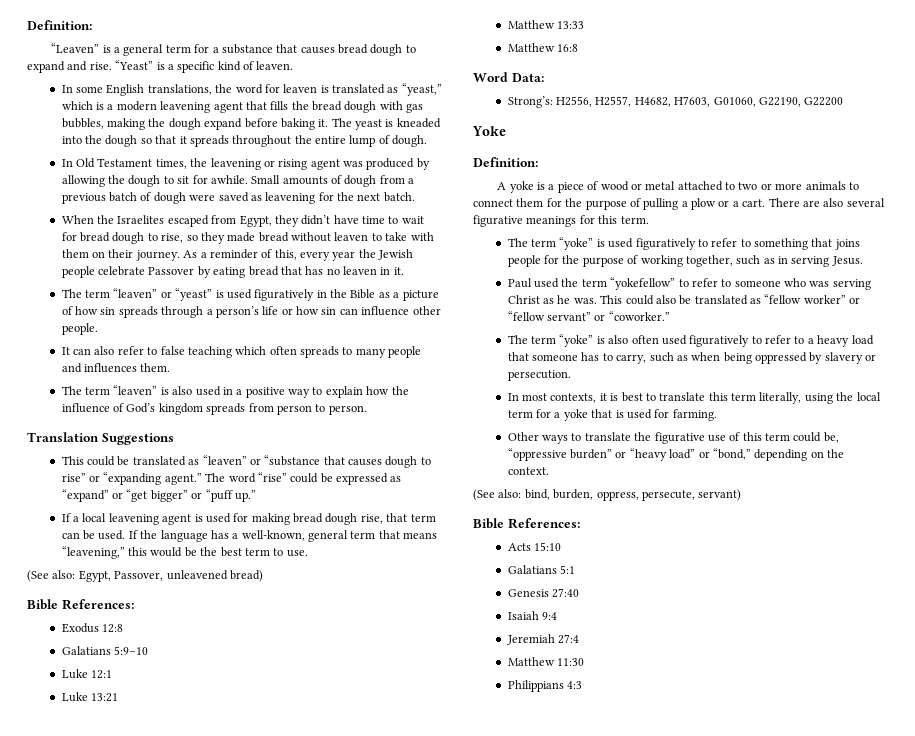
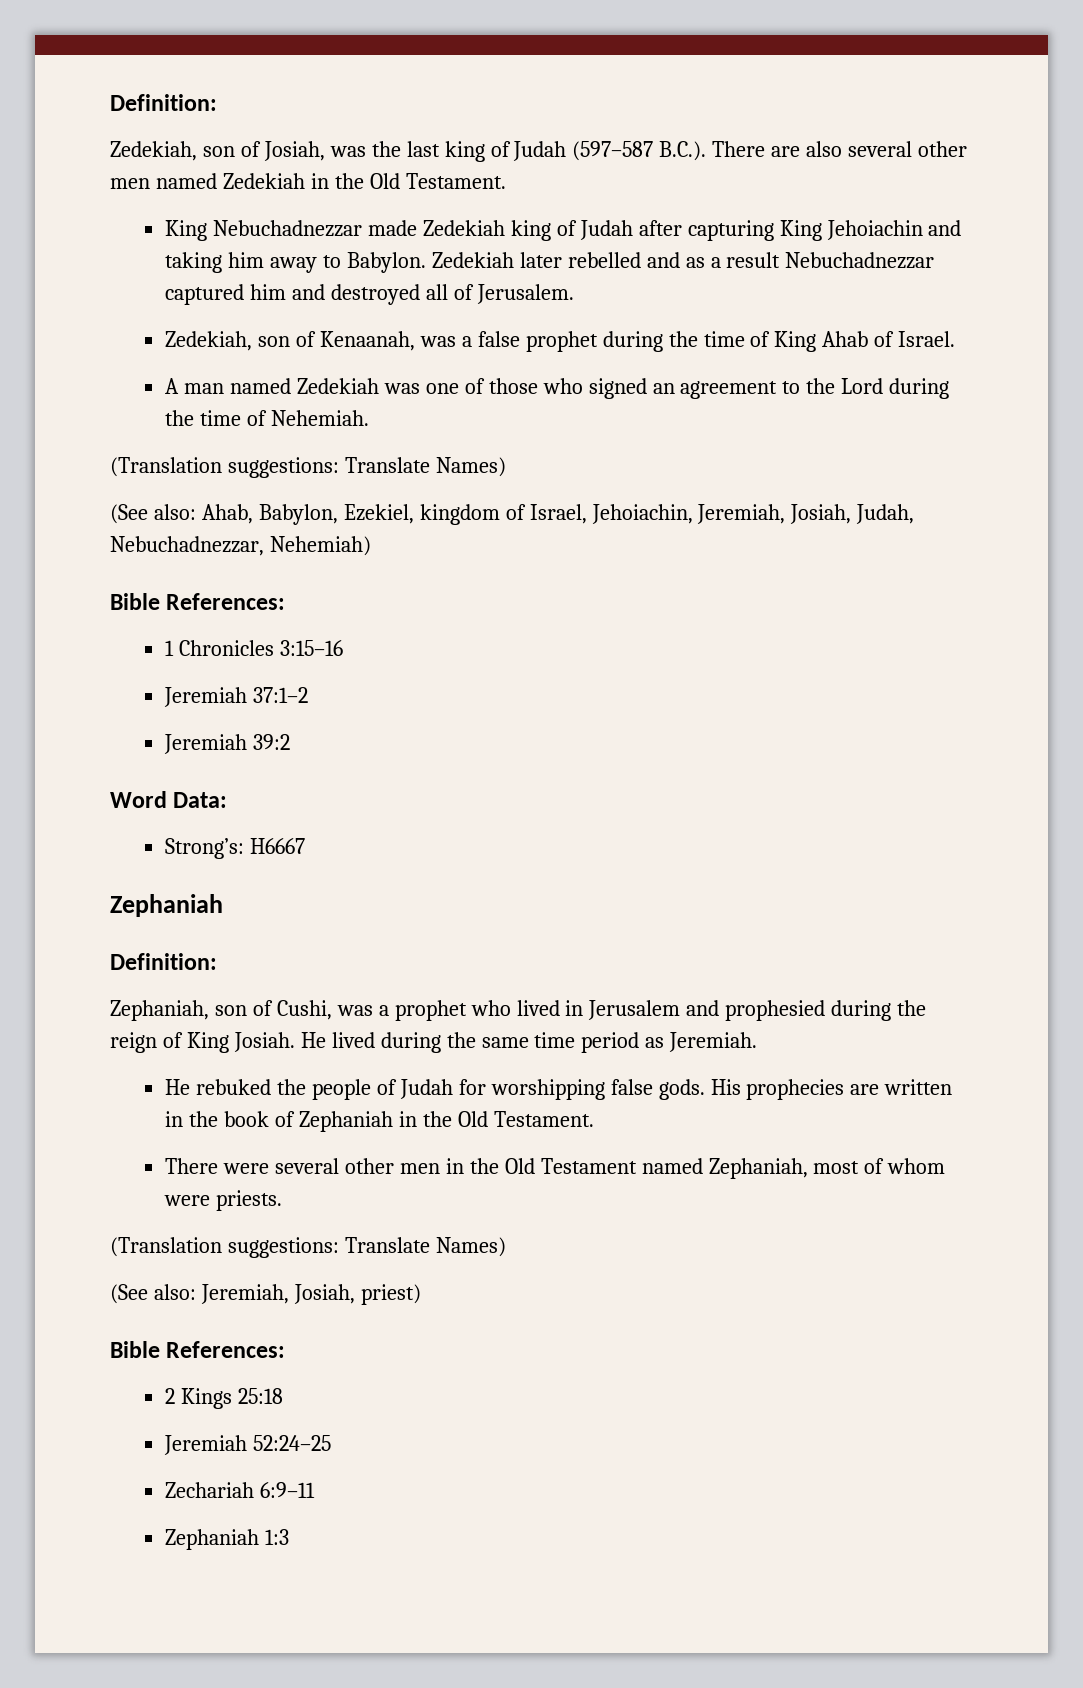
[27,20,92,30] [51,43,416,56] [27,60,294,73] [61,83,442,96] [61,101,424,113] [61,118,441,130] [61,135,428,147] [61,158,430,170] [61,175,415,187] [61,192,415,204] [61,215,424,227] [61,232,434,244] [61,249,414,261] [61,266,404,278] [61,288,439,301] [61,306,441,318] [61,323,98,335] [61,346,422,358] [61,363,171,373] [61,385,409,398] [61,403,367,415] [27,432,174,445] [61,455,431,468] [61,472,402,485] [61,489,256,502] [61,513,436,525] [61,530,438,542] [61,546,308,559] [27,570,263,582] [27,599,134,610] [61,623,124,633] [61,646,149,655] [61,669,113,679] [61,692,119,702] [507,20,585,29] [507,43,579,52] [473,72,544,82] [507,96,844,108] [472,126,506,136] [473,157,538,167] [497,181,859,193] [473,198,885,210] [473,215,649,227] [507,237,860,250] [507,255,863,267] [507,277,871,290] [507,294,861,305] [507,311,670,321] [507,334,874,347] [507,352,877,364] [507,370,571,381] [507,392,881,404] [507,409,717,421] [507,432,839,444] [507,448,845,461] [507,467,549,475] [473,489,742,501] [473,518,580,529] [507,542,562,551] [507,565,576,574] [507,588,580,598] [507,611,558,620] [506,634,580,645] [507,657,585,666] [507,680,583,692] Definition: // “Leaven” is a general term for a substance that causes bread dough to expand and rise. “Yeast” is a specific kind of leaven. // In some English translations, the word for leaven is translated as “yeast,” which is a modern leavening agent that fills the bread dough with gas bubbles, making the dough expand before baking it. The yeast is kneaded into the dough so that it spreads throughout the entire lump of dough. // In Old Testament times, the leavening or rising agent was produced by allowing the dough to sit for awhile. Small amounts of dough from a previous batch of dough were saved as leavening for the next batch. // When the Israelites escaped from Egypt, they didn’t have time to wait for bread dough to rise, so they made bread without leaven to take with them on their journey. As a reminder of this, every year the Jewish people celebrate Passover by eating bread that has no leaven in it. // The term “leaven” or “yeast” is used figuratively in the Bible as a picture of how sin spreads through a person’s life or how sin can influence other people. // It can also refer to false teaching which often spreads to many people and influences them. // The term “leaven” is also used in a positive way to explain how the influence of God’s kingdom spreads from person to person. // Translation Suggestions // This could be translated as “leaven” or “substance that causes dough to rise” or “expanding agent.” The word “rise” could be expressed as “expand” or “get bigger” or “puff up.” // If a local leavening agent is used for making bread dough rise, that term can be used. If the language has a well-known, general term that means “leavening,” this would be the best term to use. // (See also: Egypt, Passover, unleavened bread) // Bible References: // Exodus 12:8 // Galatians 5:9–10 // Luke 12:1 // Luke 13:21 // Matthew 13:33 // Matthew 16:8 // Word Data: // Strong’s: H2556, H2557, H4682, H7603, G01060, G22190, G22200 // Yoke // Definition: // A yoke is a piece of wood or metal attached to two or more animals to connect them for the purpose of pulling a plow or a cart. There are also several figurative meanings for this term. // The term “yoke” is used figuratively to refer to something that joins people for the purpose of working together, such as in serving Jesus. // Paul used the term “yokefellow” to refer to someone who was serving Christ as he was. This could also be translated as “fellow worker” or “fellow servant” or “coworker.” // The term “yoke” is also often used figuratively to refer to a heavy load that someone has to carry, such as when being oppressed by slavery or persecution. // In most contexts, it is best to translate this term literally, using the local term for a yoke that is used for farming. // Other ways to translate the figurative use of this term could be, “oppressive burden” or “heavy load” or “bond,” depending on the context. // (See also: bind, burden, oppress, persecute, servant) // Bible References: // Acts 15:10 // Galatians 5:1 // Genesis 27:40 // Isaiah 9:4 // Jeremiah 27:4 // Matthew 11:30 // Philippians 4:3 -> [110,94,217,111] [110,141,968,162] [110,173,506,189] [165,220,962,241] [165,252,935,273] [165,284,574,305] [165,331,956,352] [165,378,950,399] [165,410,369,426] [110,457,506,478] [110,504,915,525] [110,536,371,556] [110,593,286,610] [165,640,344,656] [164,687,309,707] [164,734,291,754] [110,791,228,808] [165,838,306,859] [110,894,223,917] [110,953,217,970] [110,1000,927,1021] [110,1032,758,1053] [165,1079,953,1100] [165,1111,594,1132] [165,1158,946,1179] [164,1190,283,1211] [110,1237,506,1258] [110,1284,421,1305] [110,1341,286,1358] [165,1388,284,1409] [164,1435,332,1455] [165,1482,316,1498] [165,1529,290,1550] Definition: // Zedekiah, son of Josiah, was the last king of Judah (597–587 B.C.). There are also several other men named Zedekiah in the Old Testament. // King Nebuchadnezzar made Zedekiah king of Judah after capturing King Jehoiachin and taking him away to Babylon. Zedekiah later rebelled and as a result Nebuchadnezzar captured him and destroyed all of Jerusalem. // Zedekiah, son of Kenaanah, was a false prophet during the time of King Ahab of Israel. // A man named Zedekiah was one of those who signed an agreement to the Lord during the time of Nehemiah. // (Translation suggestions: Translate Names) // (See also: Ahab, Babylon, Ezekiel, kingdom of Israel, Jehoiachin, Jeremiah, Josiah, Judah, Nebuchadnezzar, Nehemiah) // Bible References: // 1 Chronicles 3:15–16 // Jeremiah 37:1–2 // Jeremiah 39:2 // Word Data: // Strong’s: H6667 // Zephaniah // Definition: // Zephaniah, son of Cushi, was a prophet who lived in Jerusalem and prophesied during the reign of King Josiah. He lived during the same time period as Jeremiah. // He rebuked the people of Judah for worshipping false gods. His prophecies are written in the book of Zephaniah in the Old Testament. // There were several other men in the Old Testament named Zephaniah, most of whom were priests. // (Translation suggestions: Translate Names) // (See also: Jeremiah, Josiah, priest) // Bible References: // 2 Kings 25:18 // Jeremiah 52:24–25 // Zechariah 6:9–11 // Zephaniah 1:3

